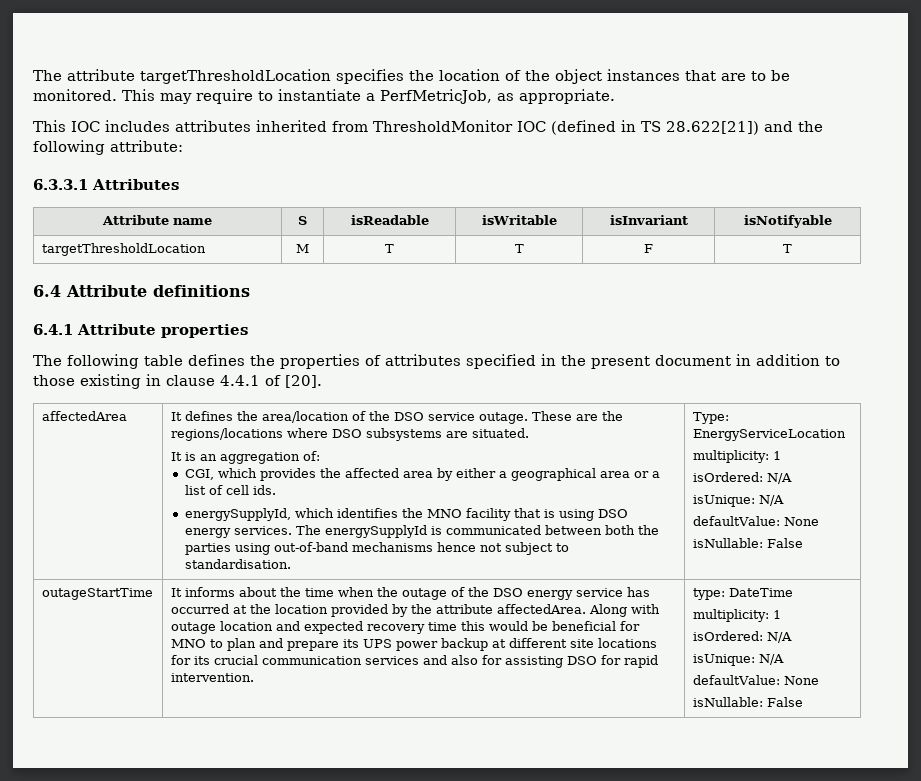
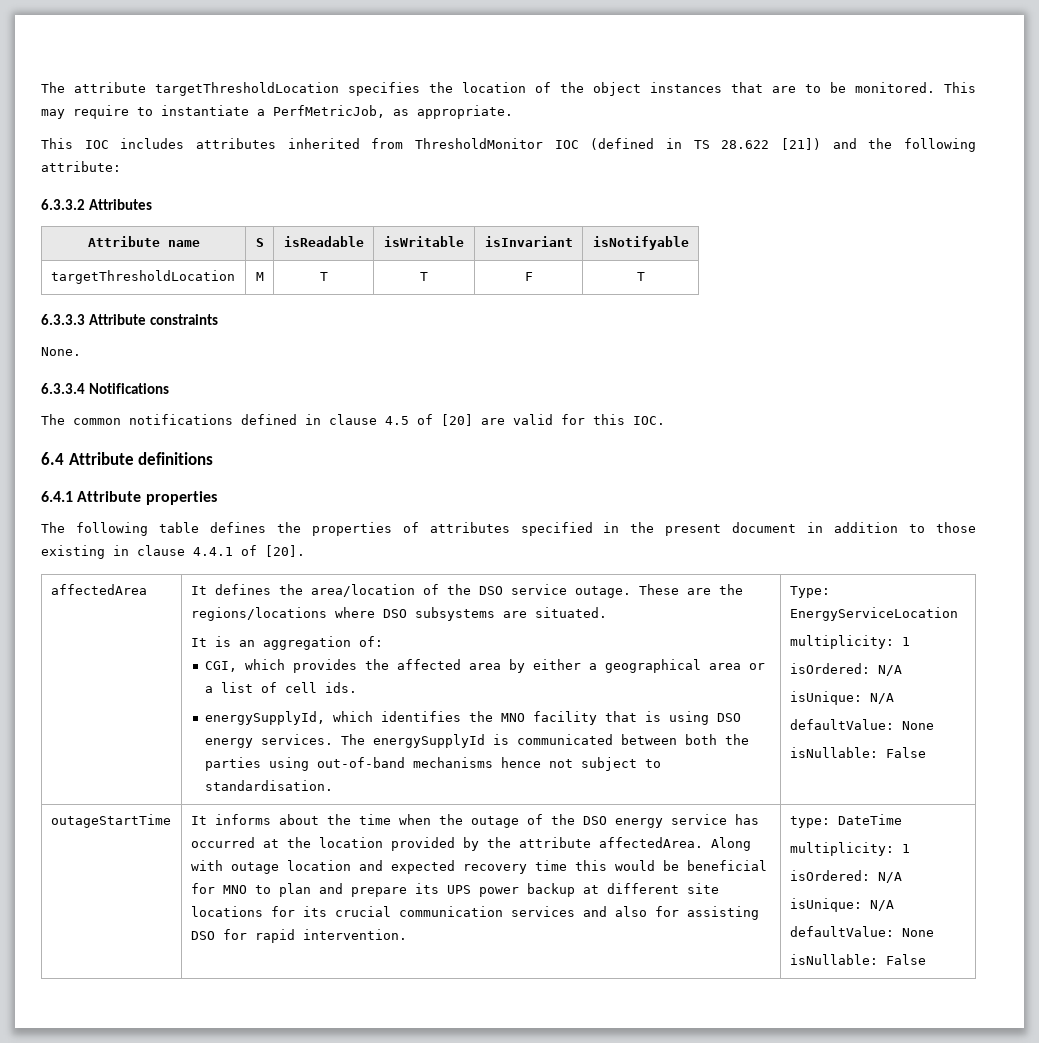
[666,121,759,135] 28.622[21]) -> [721,138,821,150] 28.622 [21])
[33,179,88,190] 6.3.3.1 -> [41,199,85,210] 6.3.3.2
(792, 248) none -> [41,314,218,325] [41,347,81,356] [41,383,169,394] [41,414,665,426] // 6.3.3.3 Attribute constraints // None. // 6.3.3.4 Notifications // The common notifications defined in clause 4.5 of [20] are valid for this IOC.

